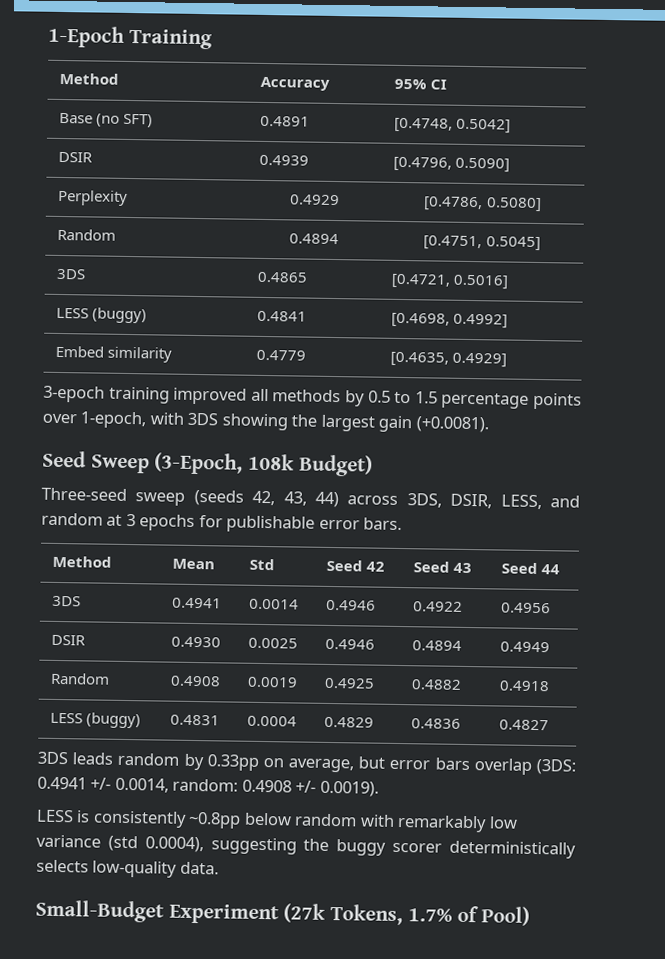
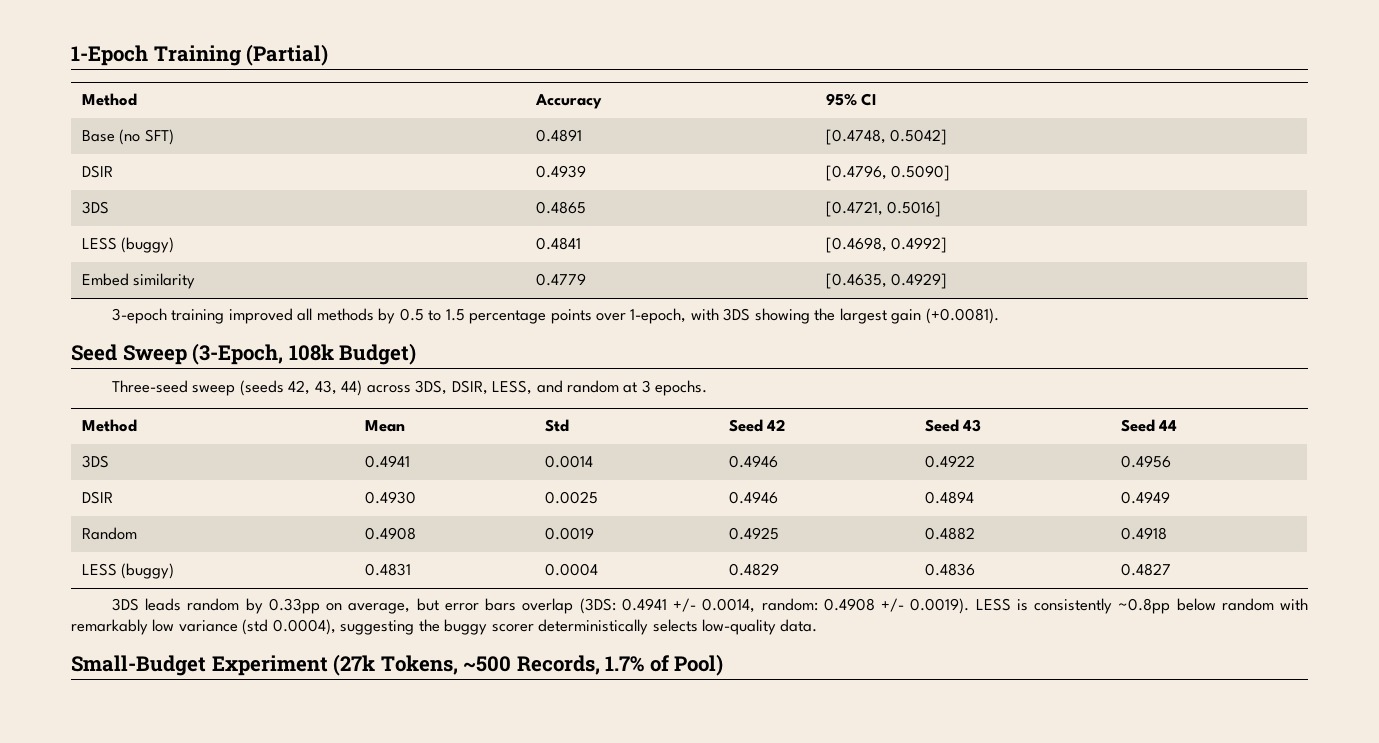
(213, 39) none -> [246,44,329,66] (Partial)
[56,189,128,206] [290,194,340,206] [423,196,542,213] [56,228,116,241] [289,233,339,245] [423,235,541,252] // Perplexity | 0.4929 | [0.4786, 0.5080] // Random | 0.4894 | [0.4751, 0.5045] -> (951, 173) none
[139,514,403,533] epochs for publishable error bars. -> [655,380,708,396] epochs.
(379, 788) // -> (970, 606) none
(404, 915) none -> [463,655,600,675] ~500 Records,

